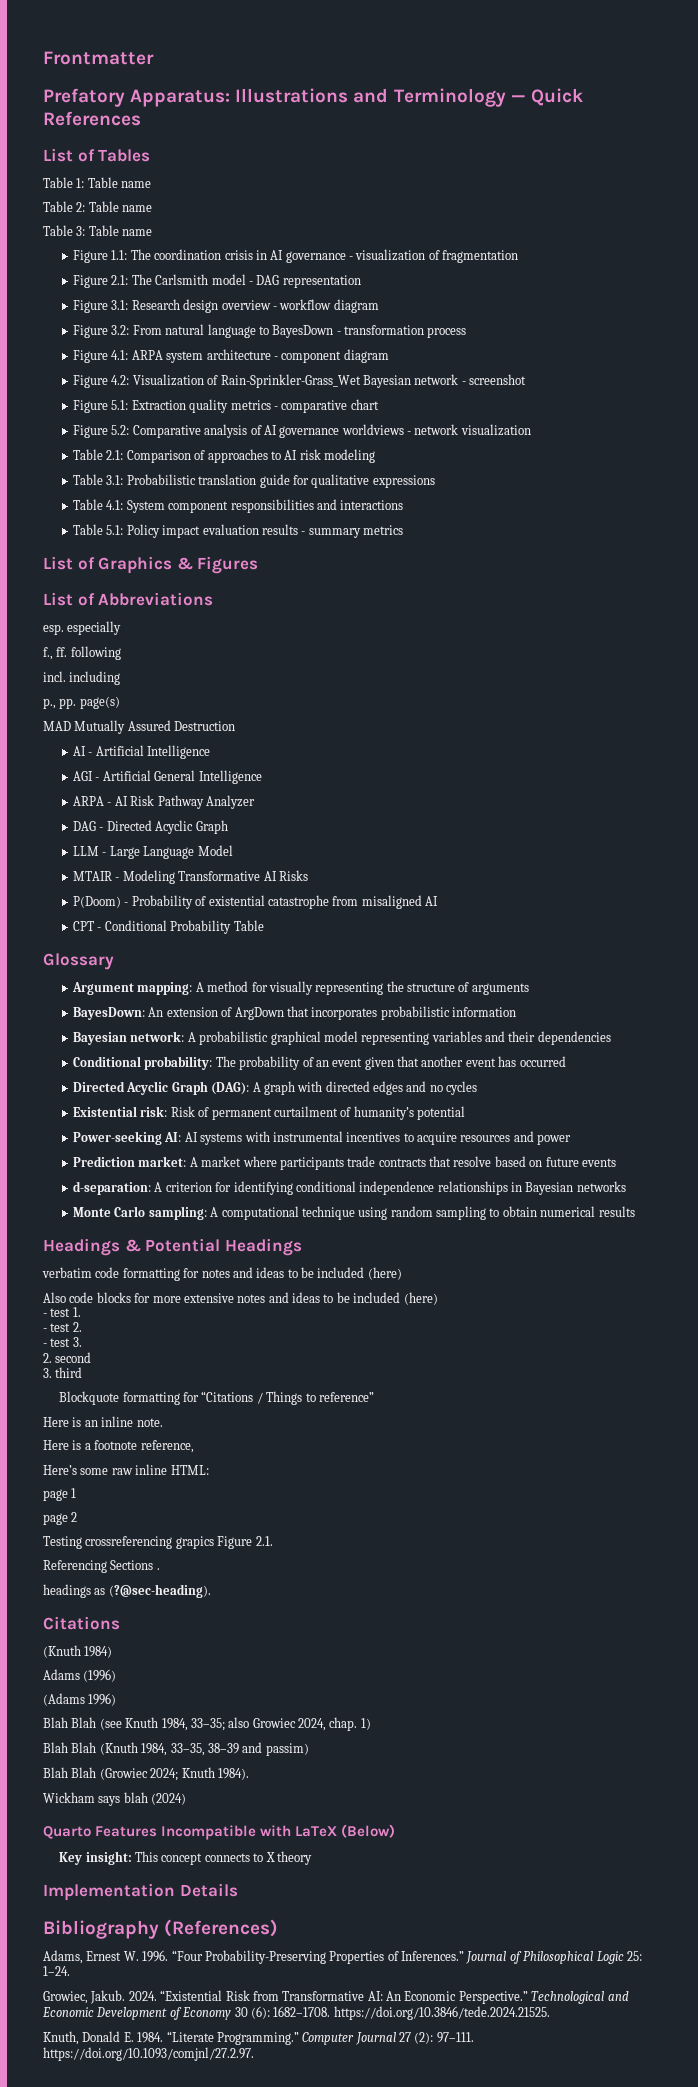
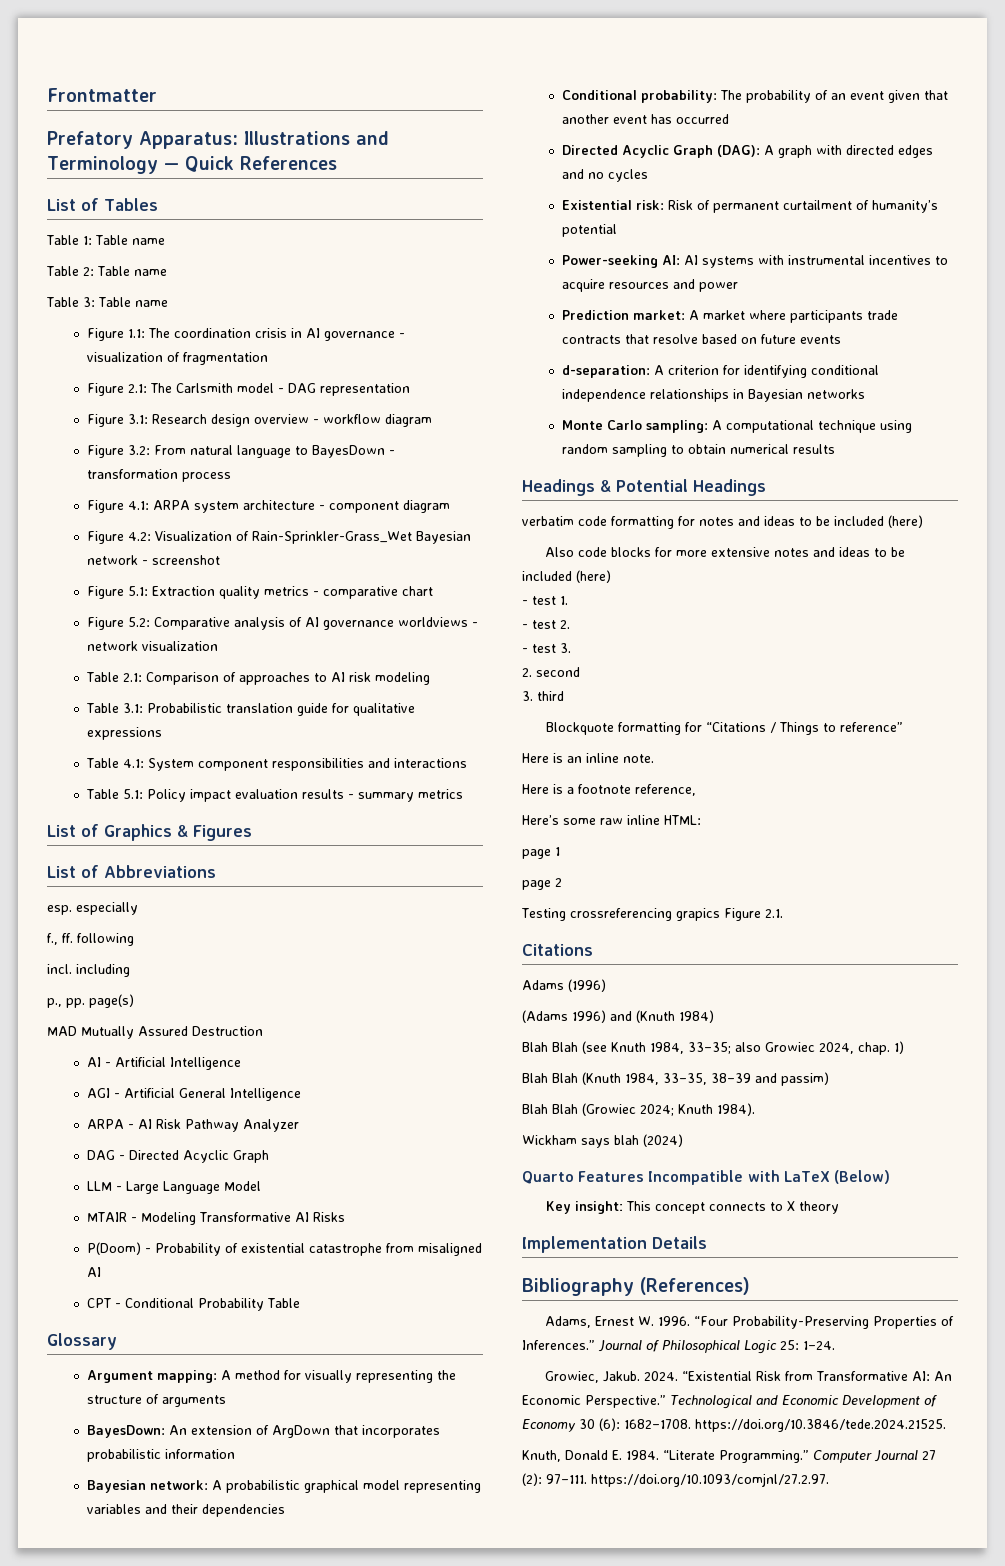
[43,1560,160,1573] [43,1584,211,1598] // Referencing Sections . // headings as (?@sec-heading). -> (783, 913) none
[43,1645,113,1658] // (Knuth 1984) -> (593, 950) none
(117, 1699) none -> [610,1010,714,1023] and (Knuth 1984)

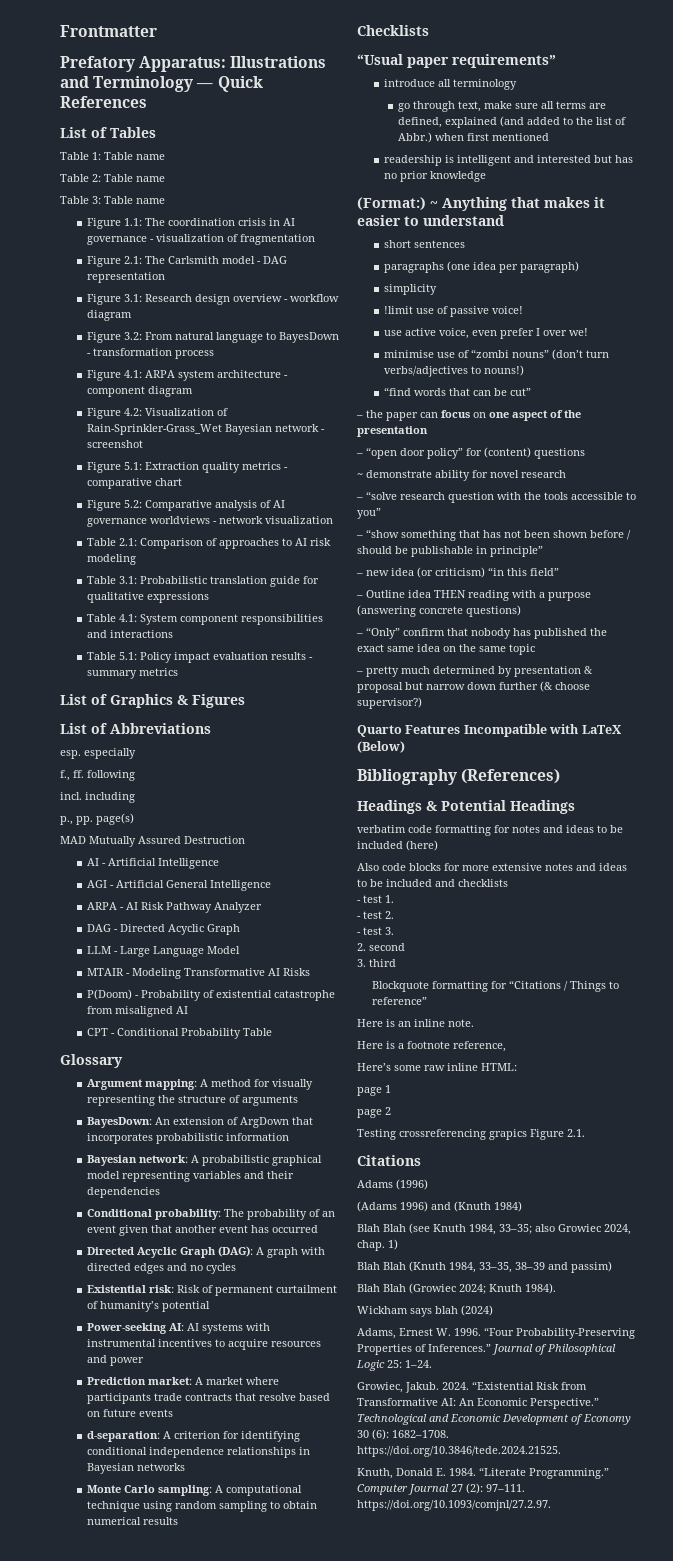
(835, 449) none -> [357,25,429,36] [357,54,556,68] [383,79,517,90] [398,101,607,112] [398,116,627,128] [398,132,550,143] [383,155,633,166] [383,171,486,182] [357,197,605,211] [357,215,504,226] [383,240,465,248] [383,261,579,273] [383,284,437,295] [383,306,523,317] [383,328,588,339] [383,349,609,360] [383,365,524,377] [383,387,531,396] [356,410,581,421] [357,426,428,437] [356,447,585,459] [357,470,566,481] [356,491,636,503] [357,508,381,519] [356,529,631,541] [357,546,543,557] [356,567,559,578] [356,590,591,601] [357,605,521,617] [356,627,607,639] [357,644,535,655] [356,666,593,677] [357,681,590,693] [357,697,422,709] [357,724,622,737] [357,741,405,753] [357,769,561,785] // Checklists // “Usual paper requirements” // introduce all terminology // go through text, make sure all terms are defined, explained (and added to the list of Abbr.) when first mentioned // readership is intelligent and interested but has no prior knowledge // (Format:) ~ Anything that makes it easier to understand // short sentences // paragraphs (one idea per paragraph) // simplicity // !limit use of passive voice! // use active voice, even prefer I over we! // minimise use of “zombi nouns” (don’t turn verbs/adjectives to nouns!) // “find words that can be cut” // – the paper can focus on one aspect of the presentation // – “open door policy” for (content) questions // ~ demonstrate ability for novel research // – “solve research question with the tools accessible to you” // – “show something that has not been shown before / should be publishable in principle” // – new idea (or criticism) “in this field” // – Outline idea THEN reading with a purpose (answering concrete questions) // – “Only” confirm that nobody has published the exact same idea on the same topic // – pretty much determined by presentation & proposal but narrow down further (& choose supervisor?) // Quarto Features Incompatible with LaTeX (Below) // Bibliography (References)
[576,570,611,583] (here) -> [435,879,508,887] and checklists
[522,1170,890,1185] [546,1201,840,1214] [522,1236,707,1253] [522,1277,750,1296] // Quarto Features Incompatible with LaTeX (Below) // Key insight: This concept connects to X theory // Implementation Details // Bibliography (References) -> (493, 1310) none

